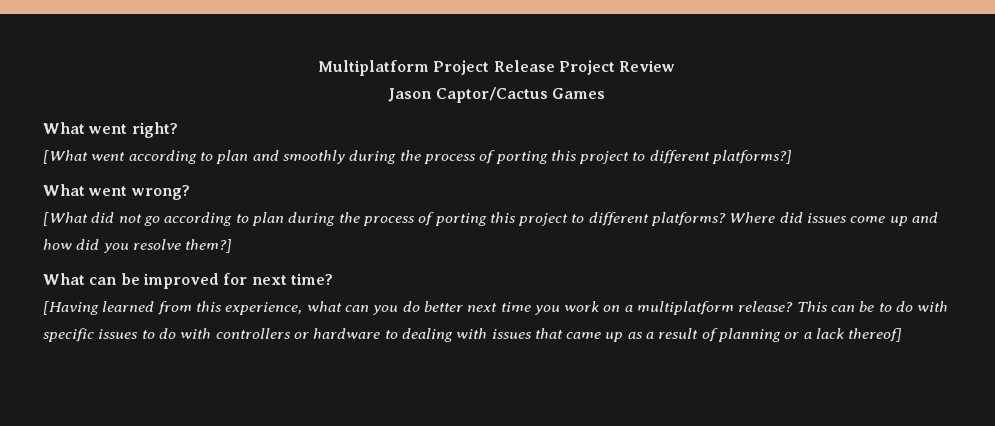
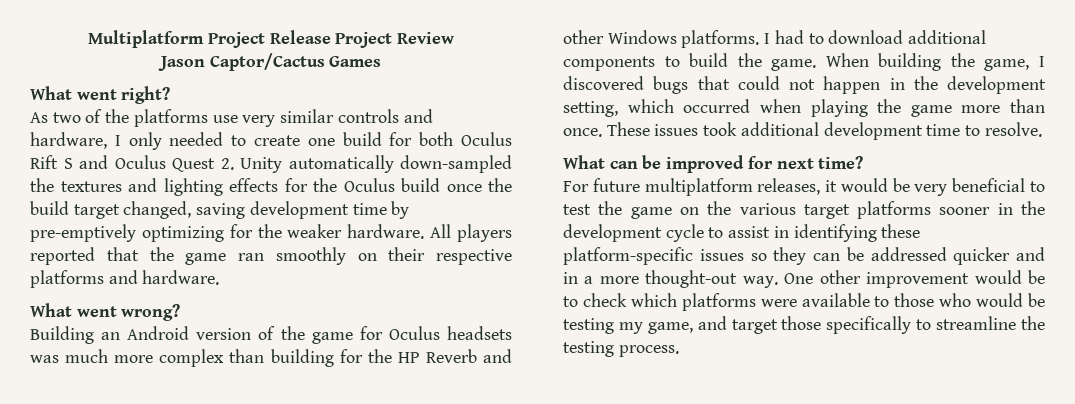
[43,150,793,164] [43,184,190,200] [43,212,939,226] [43,239,233,253] [What went according to plan and smoothly during the process of porting this project to different platforms?] // What went wrong? // [What did not go according to plan during the process of porting this project to different platforms? Where did issues come up and how did you resolve them?] -> [30,109,433,127] [30,132,512,150] [30,155,512,173] [30,178,512,196] [30,201,410,219] [30,224,512,242] [30,247,512,265] [30,270,220,288] [30,303,181,321] [30,326,512,344] [30,349,513,367] [563,30,987,48] [563,53,1045,71] [563,76,1046,94] [563,99,1045,117] [563,122,1042,140] As two of the platforms use very similar controls and hardware, I only needed to create one build for both Oculus Rift S and Oculus Quest 2. Unity automatically down-sampled the textures and lighting effects for the Oculus build once the build target changed, saving development time by pre-emptively optimizing for the weaker hardware. All players reported that the game ran smoothly on their respective platforms and hardware. // What went wrong? // Building an Android version of the game for Oculus headsets was much more complex than building for the HP Reverb and other Windows platforms. I had to download additional components to build the game. When building the game, I discovered bugs that could not happen in the development setting, which occurred when playing the game more than once. These issues took additional development time to resolve.
[43,301,949,315] [43,328,903,342] [Having learned from this experience, what can you do better next time you work on a multiplatform release? This can be to do with specific issues to do with controllers or hardware to dealing with issues that came up as a result of planning or a lack thereof] -> [563,178,1045,196] [563,201,1045,219] [563,224,921,242] [563,247,1045,265] [563,270,1045,288] [563,293,1045,311] [563,316,1045,334] [563,341,679,357] For future multiplatform releases, it would be very beneficial to test the game on the various target platforms sooner in the development cycle to assist in identifying these platform-specific issues so they can be addressed quicker and in a more thought-out way. One other improvement would be to check which platforms were available to those who would be testing my game, and target those specifically to streamline the testing process.

